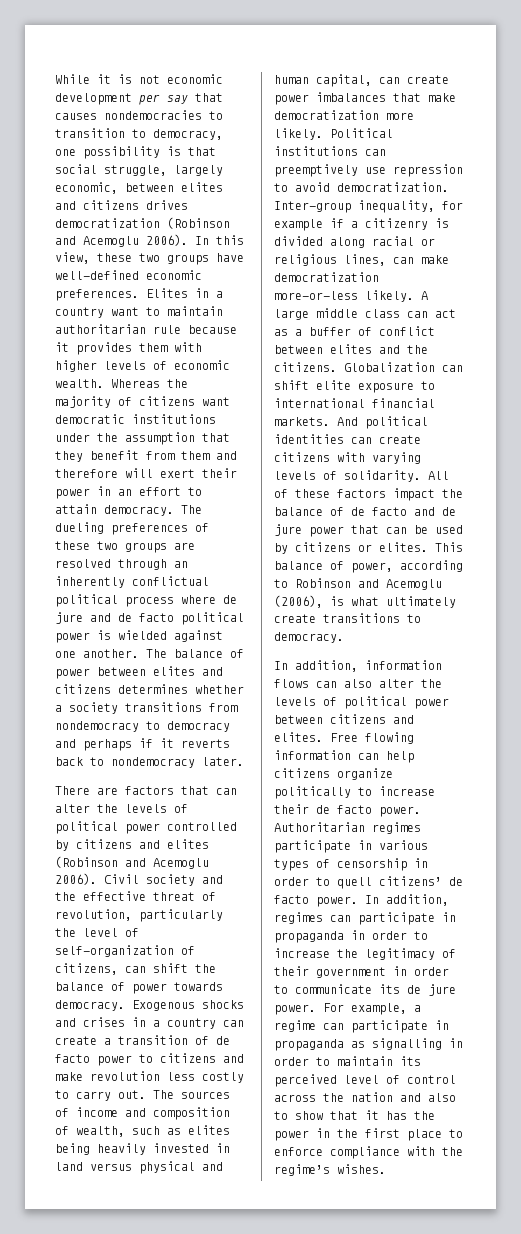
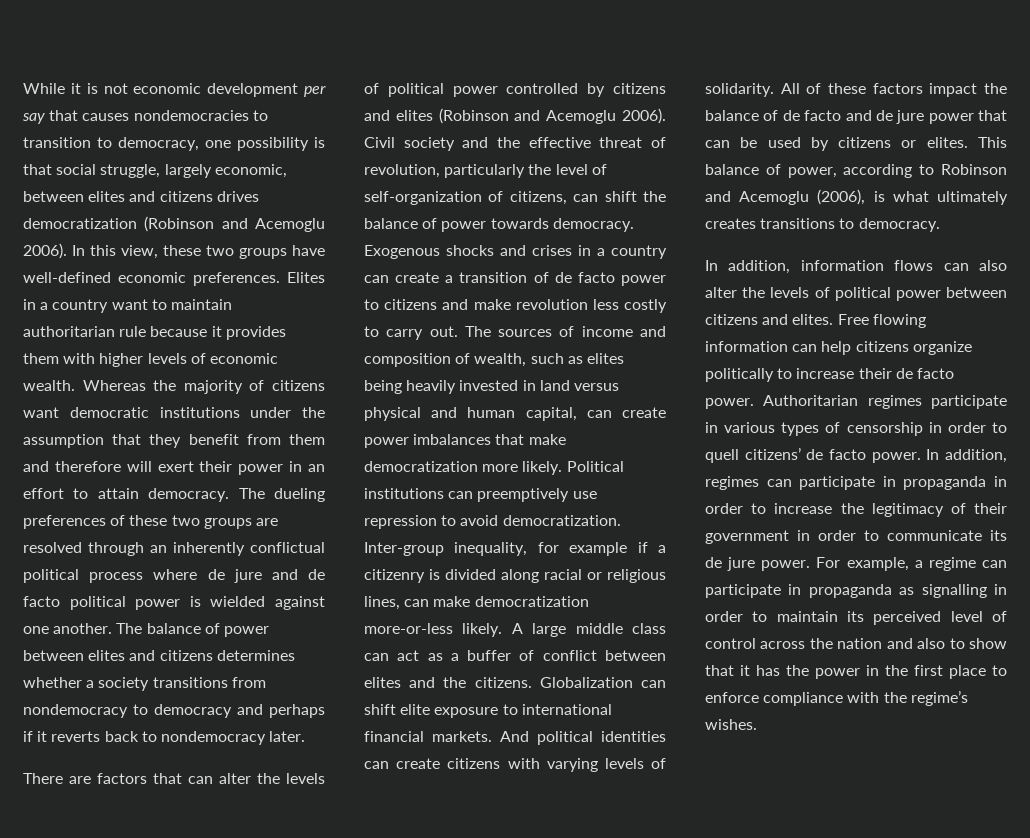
[274,614,316,623] create -> [705,218,756,229] creates

